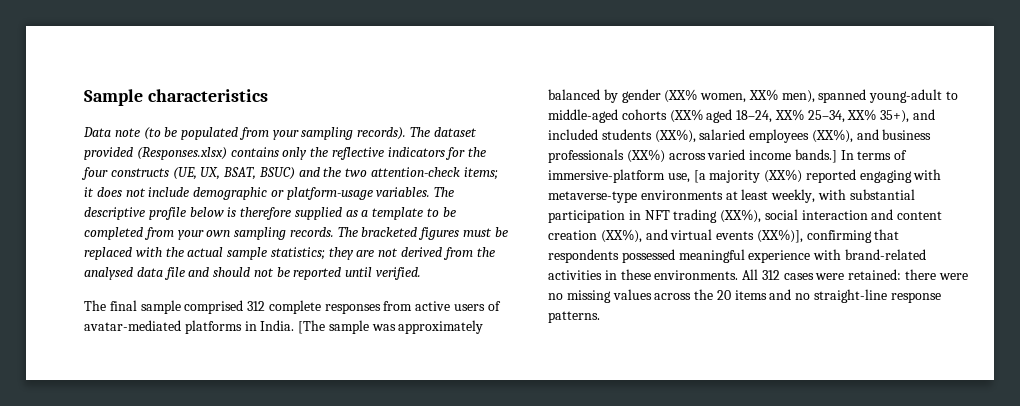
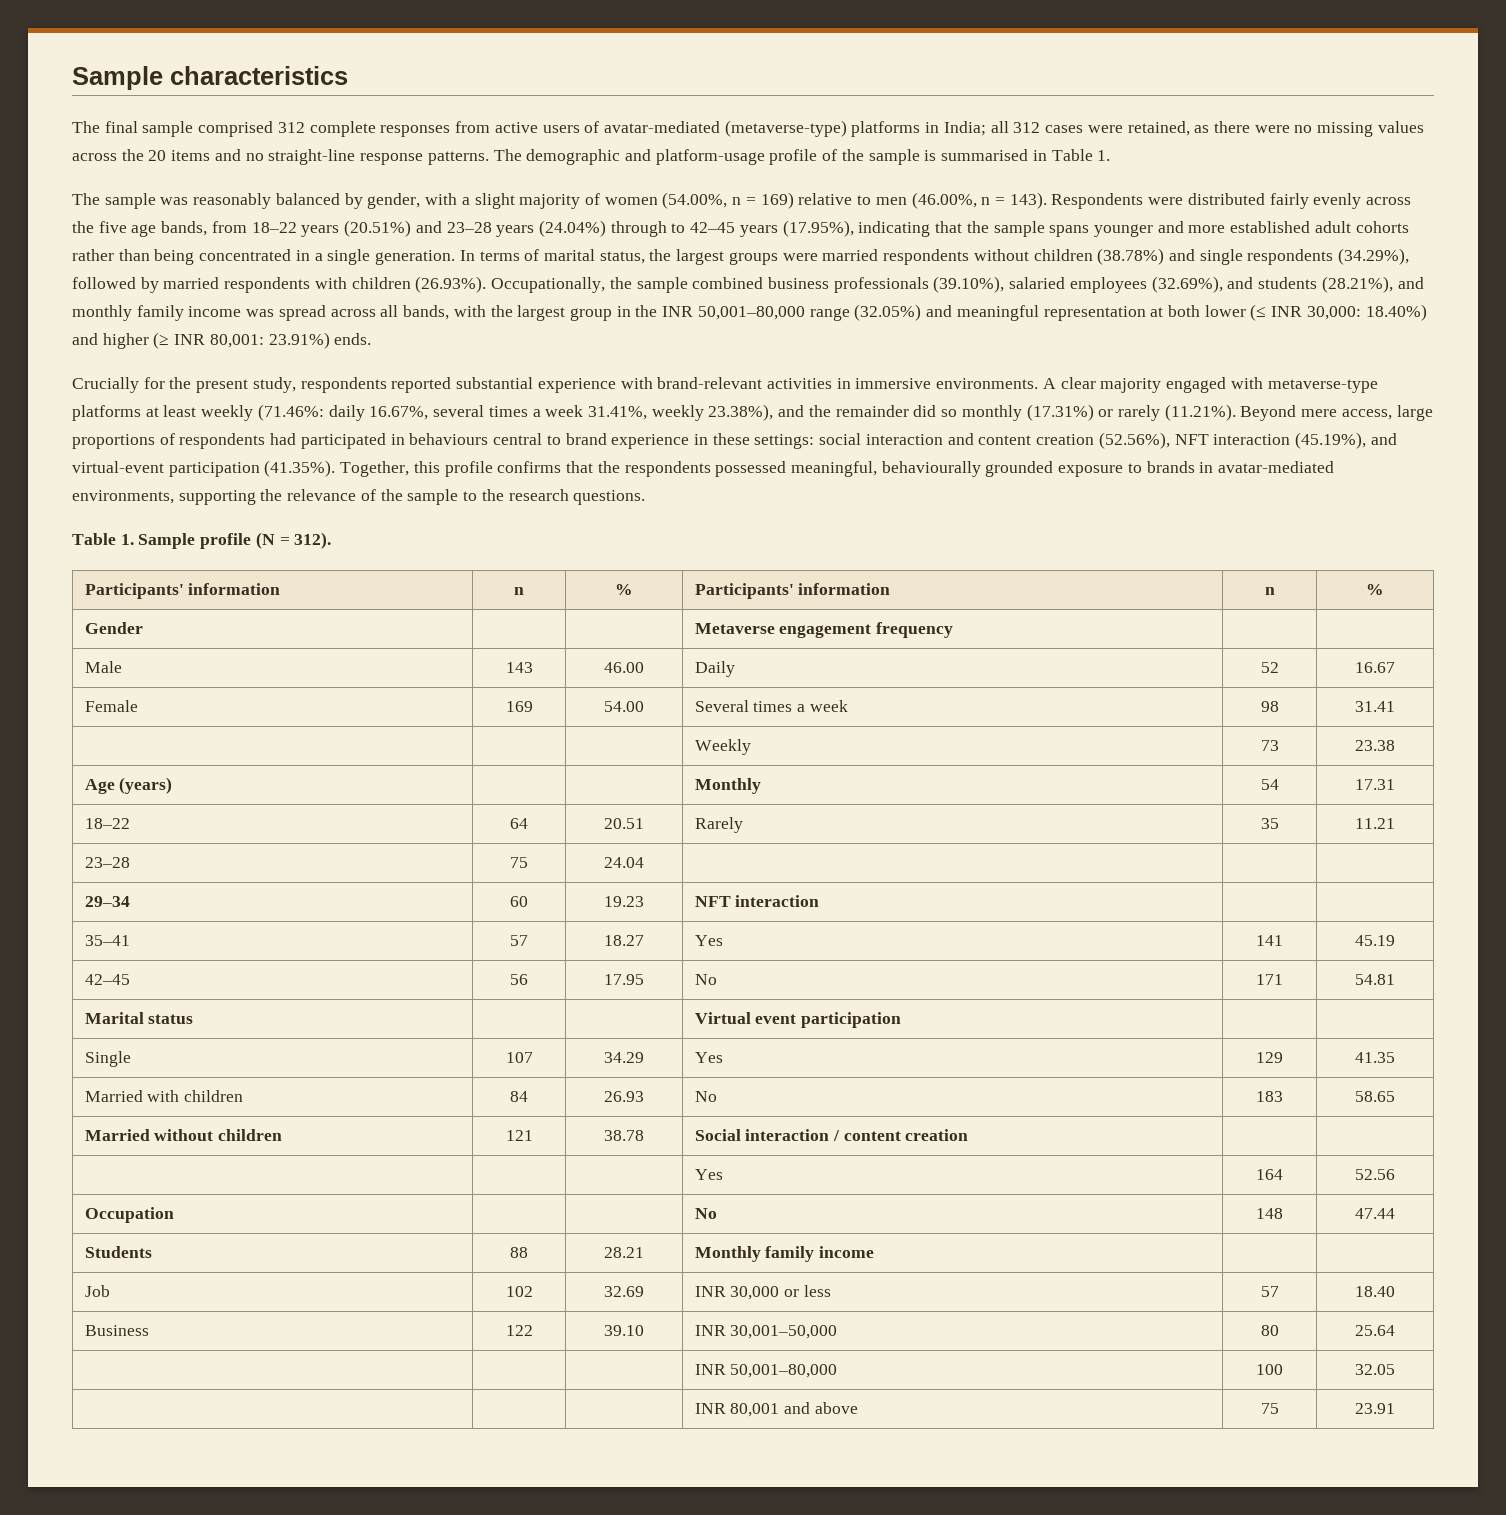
[83,127,477,140] [84,147,487,160] [81,167,498,180] [84,187,455,200] [84,207,456,220] [84,227,508,240] [84,247,495,260] [84,267,422,280] // Data note (to be populated from your sampling records). The dataset provided (Responses.xlsx) contains only the reflective indicators for the four constructs (UE, UX, BSAT, BSUC) and the two attention-check items; it does not include demographic or platform-usage variables. The descriptive profile below is therefore supplied as a template to be completed from your own sampling records. The bracketed figures must be replaced with the actual sample statistics; they are not derived from the analysed data file and should not be reported until verified. -> (348, 75) none
(181, 325) none -> [724,120,847,137] (metaverse-type)
[260,320,484,334] [548,89,959,103] [548,109,936,123] [548,129,932,143] [548,149,908,163] [548,169,942,183] [548,189,915,203] [548,209,943,223] [548,229,900,243] [548,249,926,263] [548,269,759,280] India. [The sample was approximately balanced by gender (XX% women, XX% men), spanned young-adult to middle-aged cohorts (XX% aged 18–24, XX% 25–34, XX% 35+), and included students (XX%), salaried employees (XX%), and business professionals (XX%) across varied income bands.] In terms of immersive-platform use, [a majority (XX%) reported engaging with metaverse-type environments at least weekly, with substantial participation in NFT trading (XX%), social interaction and content creation (XX%), and virtual events (XX%)], confirming that respondents possessed meaningful experience with brand-related activities in these environments. All -> [943,121,1009,136] India; all
[848,269,902,280] retained: -> [1127,121,1210,136] retained, as
(600, 317) none -> [493,149,1111,165] [72,192,1412,209] [72,220,1409,237] [72,248,1410,265] [72,276,1424,293] [72,304,1427,321] [72,332,372,349] [72,377,1378,393] [72,404,1433,421] [72,432,1397,449] [72,460,1335,477] [72,489,646,505] [72,532,332,549] [84,583,281,599] [514,587,524,595] [615,584,633,595] [694,583,891,599] [1264,587,1275,595] [1366,584,1384,595] [84,622,143,634] [694,622,953,638] [84,661,122,673] [505,662,533,673] [604,662,644,673] [694,661,735,677] [1260,662,1279,673] [1355,662,1395,673] [84,700,138,712] [505,701,533,712] [604,701,644,712] [694,700,848,712] [1260,701,1279,712] [1355,701,1395,712] [694,739,751,755] [1260,740,1279,751] [1355,740,1395,751] [84,777,173,794] [694,778,761,794] [1260,779,1279,790] [1355,779,1395,790] [84,818,130,829] [510,818,528,829] [604,818,644,829] [694,817,743,833] [1260,818,1279,829] [1355,818,1395,829] [84,857,130,868] [510,857,528,868] [604,857,644,868] [84,896,130,907] [510,896,528,907] [604,896,644,907] [694,895,820,907] [84,935,130,946] [510,935,528,946] [604,935,644,946] [694,935,723,946] [1256,935,1283,946] [1355,935,1395,946] [84,974,130,985] [510,974,528,985] [604,974,644,985] [694,974,717,985] [1256,974,1283,985] [1355,974,1395,985] [84,1012,194,1024] [694,1012,901,1028] [84,1051,131,1067] [505,1052,533,1063] [604,1052,644,1063] [694,1052,723,1063] [1256,1052,1283,1063] [1355,1052,1395,1063] [84,1090,243,1102] [510,1091,528,1102] [604,1091,644,1102] [694,1091,717,1102] [1256,1091,1283,1102] [1355,1091,1395,1102] [84,1129,282,1141] [505,1130,533,1141] [604,1130,644,1141] [694,1129,969,1141] [694,1169,723,1180] [1256,1169,1283,1180] [1355,1169,1395,1180] [84,1207,174,1223] [694,1208,717,1219] [1256,1208,1283,1219] [1355,1208,1395,1219] [84,1246,152,1258] [510,1247,528,1258] [604,1247,644,1258] [694,1246,874,1262] [84,1285,110,1297] [505,1286,533,1297] [604,1286,644,1297] [694,1285,831,1300] [1260,1286,1279,1297] [1355,1286,1395,1297] [84,1325,149,1336] [505,1325,533,1336] [604,1325,644,1336] [694,1325,838,1339] [1260,1325,1279,1336] [1355,1325,1395,1336] [694,1364,838,1378] [1256,1364,1283,1375] [1355,1364,1395,1375] [694,1402,858,1417] [1260,1403,1279,1414] [1355,1403,1395,1414] The demographic and platform-usage profile of the sample is summarised in Table 1. // The sample was reasonably balanced by gender, with a slight majority of women (54.00%, n = 169) relative to men (46.00%, n = 143). Respondents were distributed fairly evenly across the five age bands, from 18–22 years (20.51%) and 23–28 years (24.04%) through to 42–45 years (17.95%), indicating that the sample spans younger and more established adult cohorts rather than being concentrated in a single generation. In terms of marital status, the largest groups were married respondents without children (38.78%) and single respondents (34.29%), followed by married respondents with children (26.93%). Occupationally, the sample combined business professionals (39.10%), salaried employees (32.69%), and students (28.21%), and monthly family income was spread across all bands, with the largest group in the INR 50,001–80,000 range (32.05%) and meaningful representation at both lower (≤ INR 30,000: 18.40%) and higher (≥ INR 80,001: 23.91%) ends. // Crucially for the present study, respondents reported substantial experience with brand-relevant activities in immersive environments. A clear majority engaged with metaverse-type platforms at least weekly (71.46%: daily 16.67%, several times a week 31.41%, weekly 23.38%), and the remainder did so monthly (17.31%) or rarely (11.21%). Beyond mere access, large proportions of respondents had participated in behaviours central to brand experience in these settings: social interaction and content creation (52.56%), NFT interaction (45.19%), and virtual-event participation (41.35%). Together, this profile confirms that the respondents possessed meaningful, behaviourally grounded exposure to brands in avatar-mediated environments, supporting the relevance of the sample to the research questions. // Table 1. Sample profile (N = 312). // Participants' information | n | % | Participants' information | n | % // Gender | | | Metaverse engagement frequency | | // Male | 143 | 46.00 | Daily | 52 | 16.67 // Female | 169 | 54.00 | Several times a week | 98 | 31.41 // | | | Weekly | 73 | 23.38 // Age (years) | | | Monthly | 54 | 17.31 // 18–22 | 64 | 20.51 | Rarely | 35 | 11.21 // 23–28 | 75 | 24.04 | | | // 29–34 | 60 | 19.23 | NFT interaction | | // 35–41 | 57 | 18.27 | Yes | 141 | 45.19 // 42–45 | 56 | 17.95 | No | 171 | 54.81 // Marital status | | | Virtual event participation | | // Single | 107 | 34.29 | Yes | 129 | 41.35 // Married with children | 84 | 26.93 | No | 183 | 58.65 // Married without children | 121 | 38.78 | Social interaction / content creation | | // | | | Yes | 164 | 52.56 // Occupation | | | No | 148 | 47.44 // Students | 88 | 28.21 | Monthly family income | | // Job | 102 | 32.69 | INR 30,000 or less | 57 | 18.40 // Business | 122 | 39.10 | INR 30,001–50,000 | 80 | 25.64 // | | | INR 50,001–80,000 | 100 | 32.05 // | | | INR 80,001 and above | 75 | 23.91

